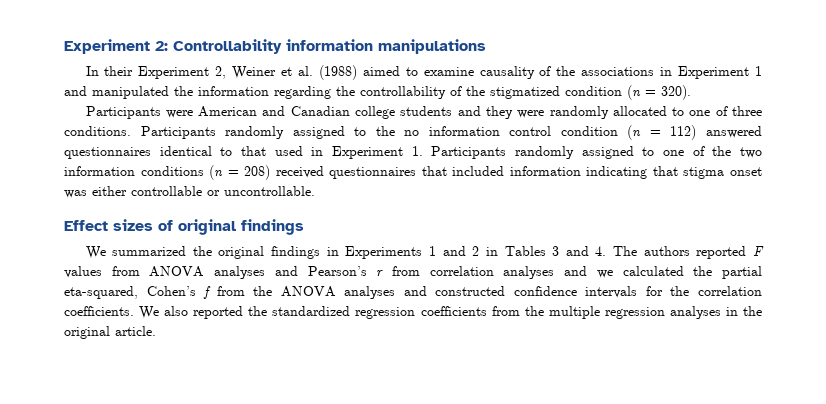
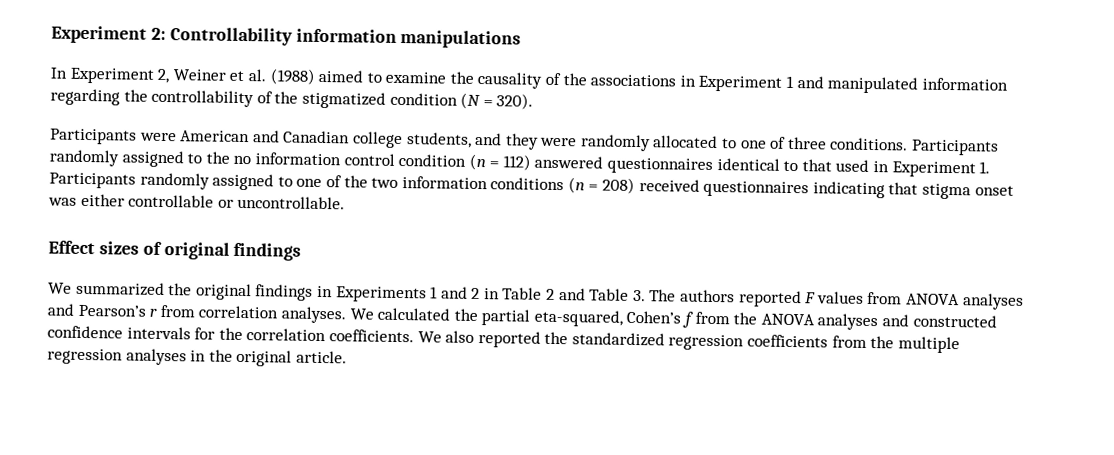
[104,66,134,76] their -> (67, 73) none
(474, 71) none -> [449,71,474,84] the
[174,86,193,96] the -> (919, 85) none
[627,85,641,100] (n -> [460,92,481,110] (N
[400,106,453,116] students -> [406,132,472,148] students,
[421,166,581,176] that included information -> (810, 189) none
[504,246,607,256] Tables 3 and 4. -> [502,287,646,302] Table 2 and Table 3.
[503,266,613,279] analyses and we -> [280,306,374,324] analyses. We

